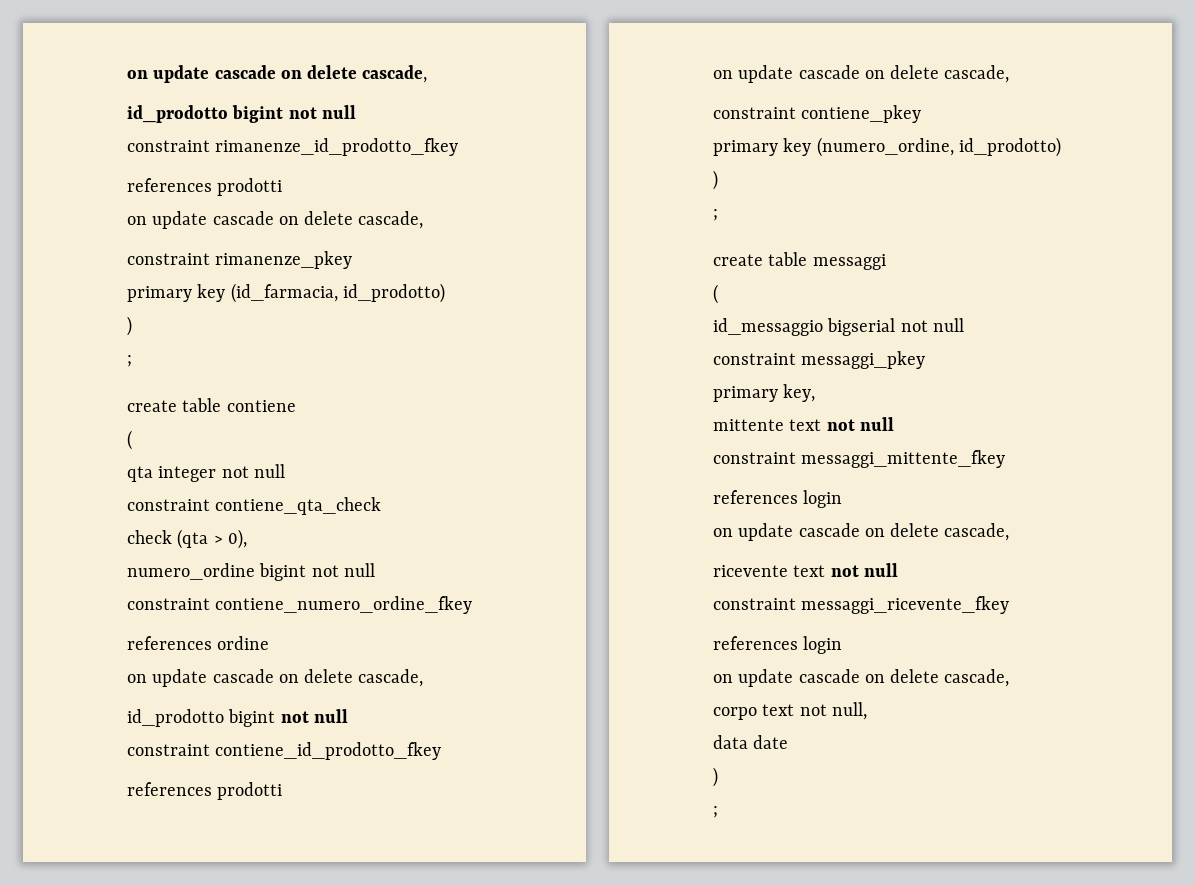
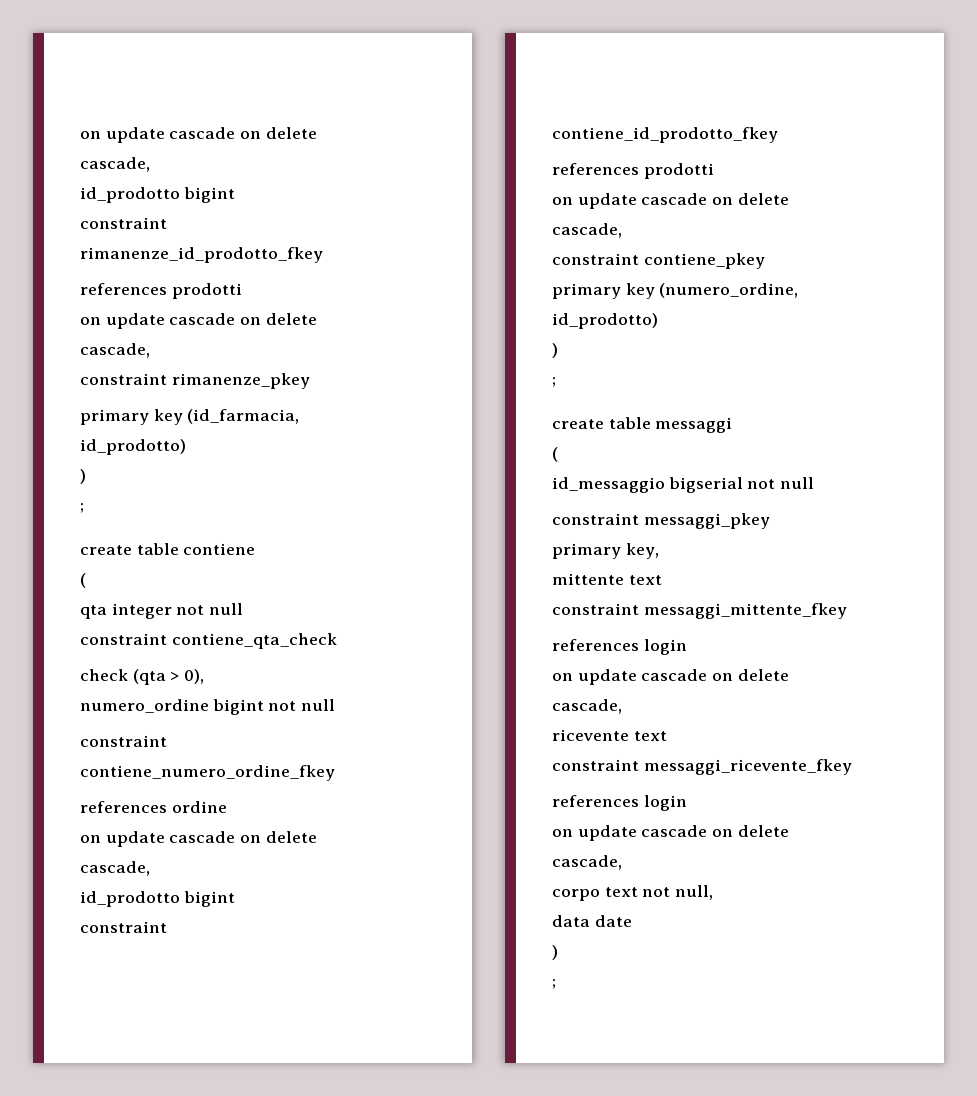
[127,65,428,83] [127,105,356,123] on update cascade on delete cascade, // id_prodotto bigint not null -> [80,127,317,143] [80,157,150,172] [80,187,235,203] on update cascade on delete cascade, // id_prodotto bigint
[280,709,348,723] not null -> (235, 899) none
[826,417,894,431] not null -> (662, 580) none
[830,563,898,577] not null -> (667, 736) none

